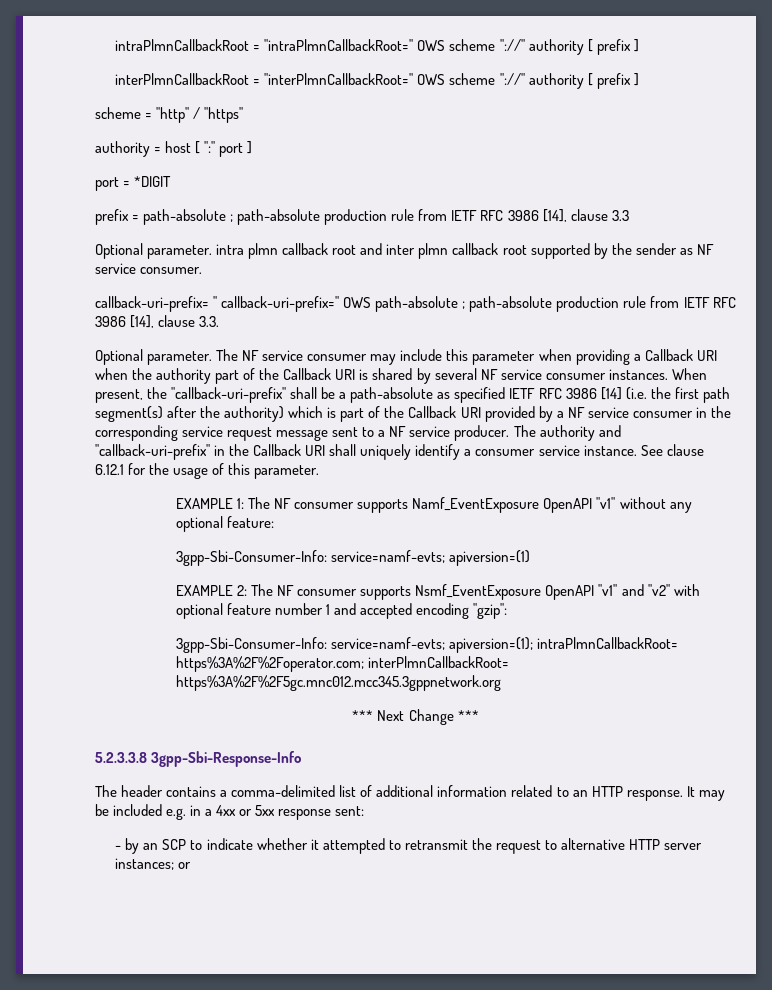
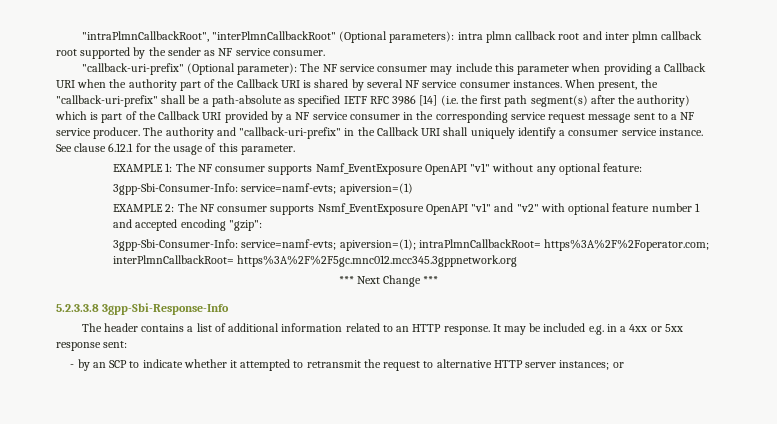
[115,39,639,55] [115,73,639,89] [95,107,244,123] [95,141,253,157] [95,176,172,191] [95,209,629,225] [95,243,213,259] intraPlmnCallbackRoot = "intraPlmnCallbackRoot=" OWS scheme "://" authority [ prefix ] // interPlmnCallbackRoot = "interPlmnCallbackRoot=" OWS scheme "://" authority [ prefix ] // scheme = "http" / "https" // authority = host [ ":" port ] // port = *DIGIT // prefix = path-absolute ; path-absolute production rule from IETF RFC 3986 [14], clause 3.3 // Optional parameter. -> [81,31,455,43] "intraPlmnCallbackRoot", "interPlmnCallbackRoot" (Optional parameters):
[95,296,736,312] [95,315,220,328] [95,349,213,365] callback-uri-prefix= " callback-uri-prefix=" OWS path-absolute ; path-absolute production rule from IETF RFC 3986 [14], clause 3.3. // Optional parameter. -> [81,63,298,75] "callback-uri-prefix" (Optional parameter):
[231,785,336,797] comma-delimited -> (194, 329) none

